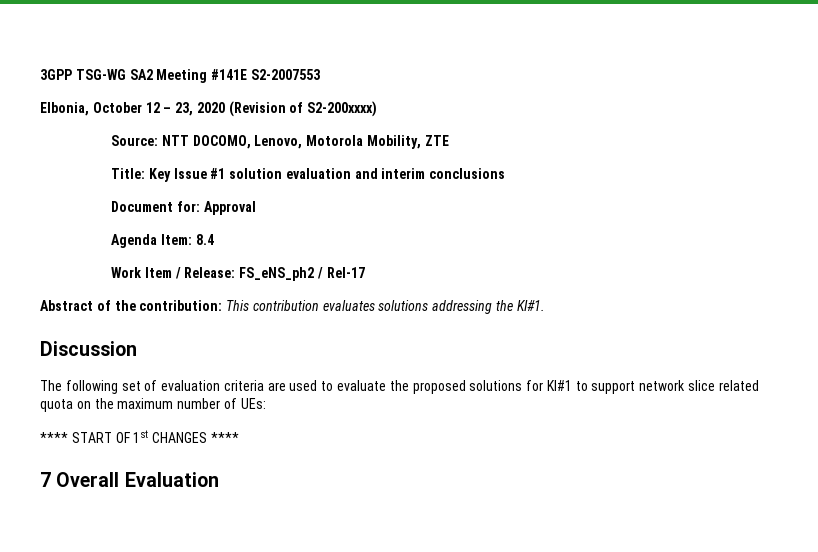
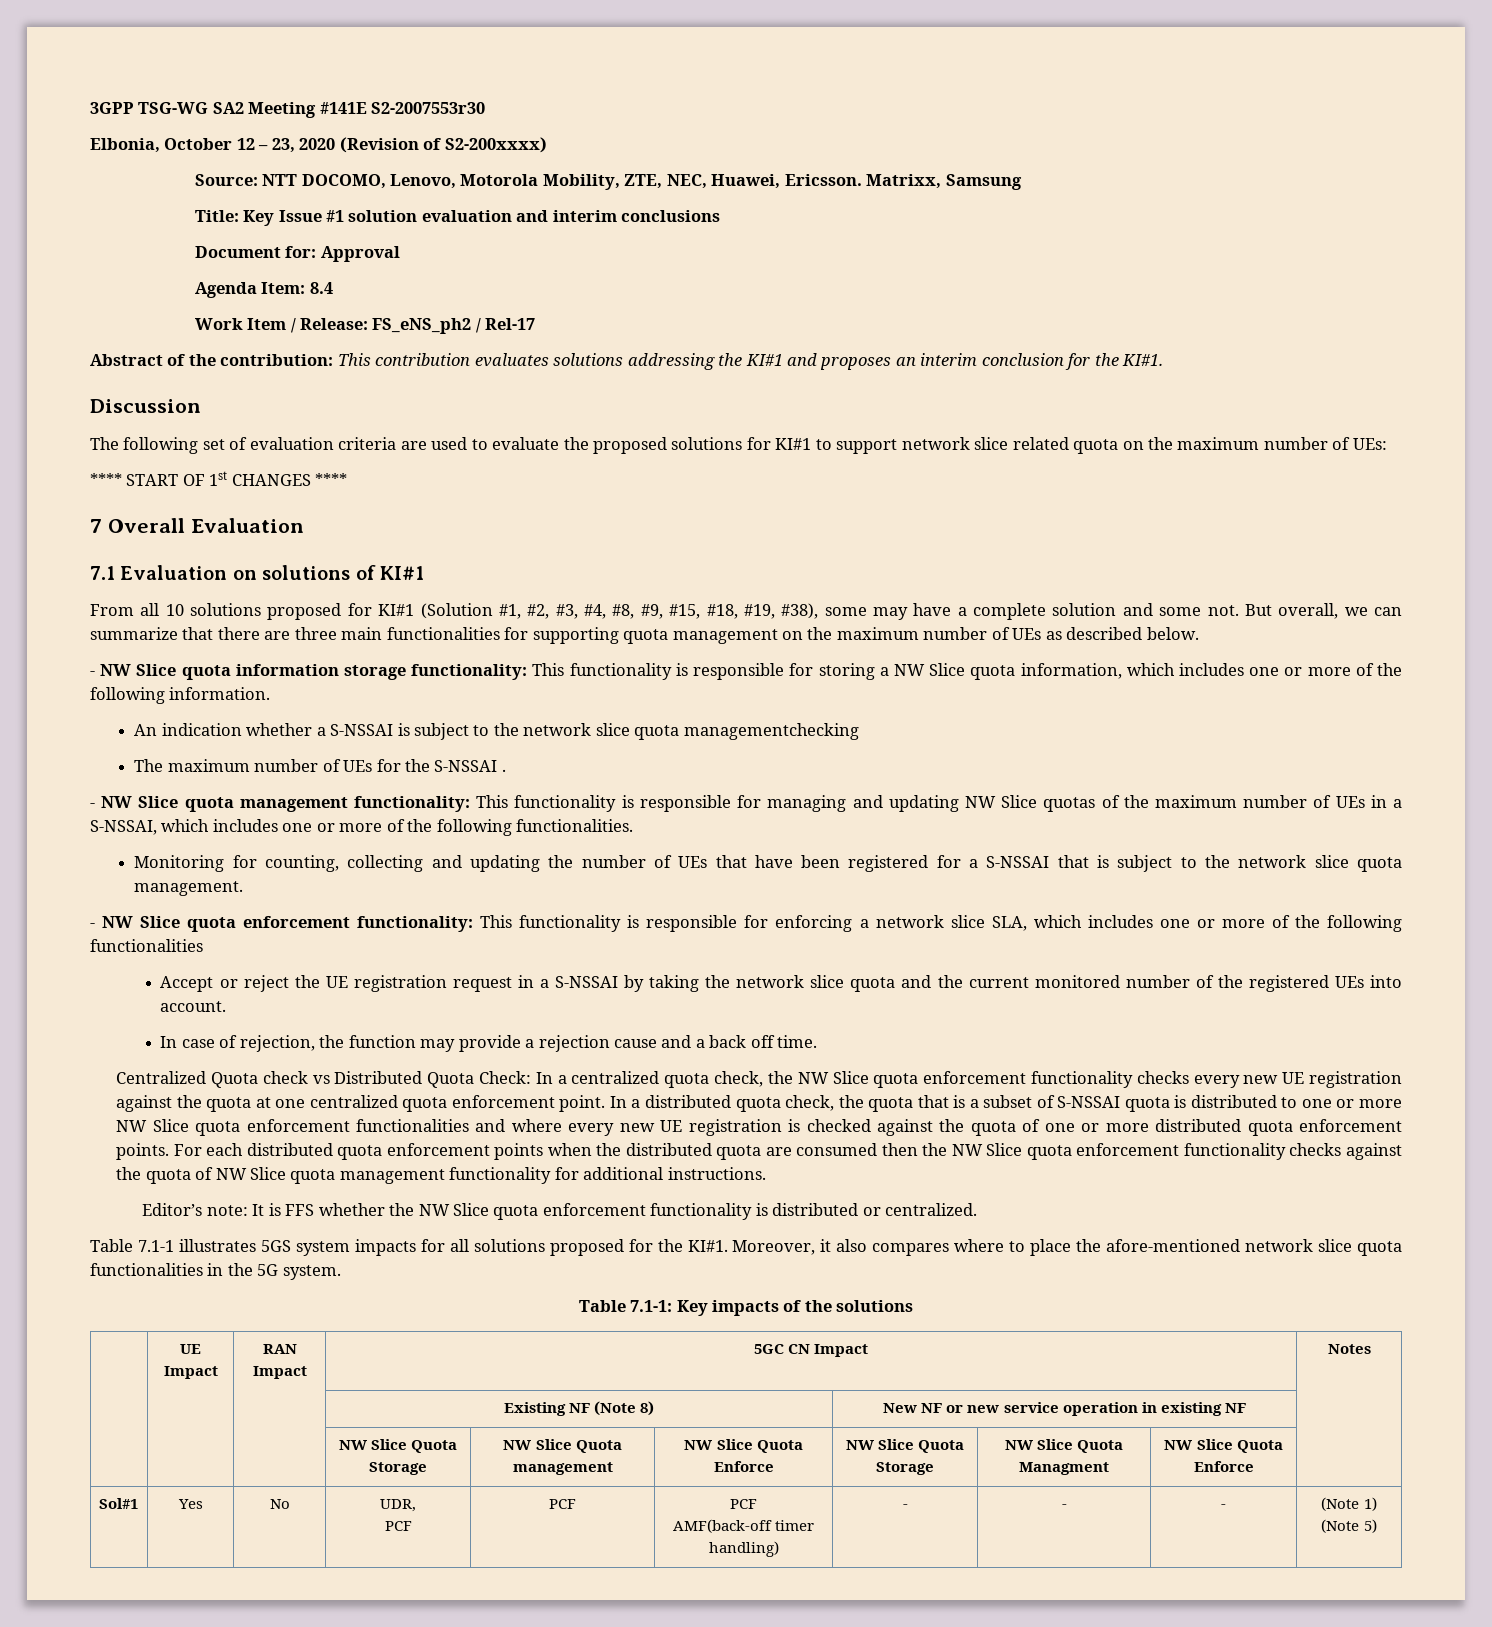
[250,69,320,80] S2-2007553 -> [371,102,486,114] S2-2007553r30
[424,135,449,146] ZTE -> [624,174,1022,190] ZTE, NEC, Huawei, Ericsson. Matrixx, Samsung
(514, 305) none -> [745,353,1119,370] KI#1 and proposes an interim conclusion for the
(219, 479) none -> [90,565,424,580] [90,603,1402,620] [90,627,1199,644] [90,663,1402,680] [90,687,271,704] [134,723,859,740] [134,759,506,772] [90,795,1402,812] [90,819,634,836] [134,855,1403,872] [134,881,244,896] [90,915,1403,932] [90,939,203,952] [160,975,1402,992] [160,1001,227,1012] [160,1035,818,1052] [116,1071,1403,1088] [116,1095,1403,1112] [116,1119,1402,1136] [116,1143,1403,1160] [116,1167,766,1184] [142,1203,978,1220] [90,1239,1403,1256] [90,1263,341,1280] [578,1300,914,1316] [180,1344,201,1354] [163,1366,218,1379] [262,1344,297,1354] [252,1366,307,1379] [753,1344,869,1357] [1327,1344,1371,1354] [503,1401,655,1416] [883,1402,1246,1416] [338,1439,458,1453] [369,1462,427,1475] [503,1439,622,1453] [512,1462,613,1475] [684,1439,803,1453] [713,1461,774,1472] [845,1439,965,1453] [876,1462,934,1475] [1004,1439,1124,1453] [1019,1462,1109,1475] [1164,1439,1283,1453] [1193,1461,1254,1472] [98,1498,138,1509] [177,1499,203,1509] [269,1499,290,1509] [380,1499,416,1512] [384,1521,412,1531] [549,1499,576,1509] [730,1499,757,1509] [672,1519,815,1533] [708,1541,779,1557] [902,1504,908,1509] [1061,1504,1067,1509] [1221,1504,1226,1509] [1321,1497,1377,1511] [1321,1519,1377,1533] // 7.1 Evaluation on solutions of KI#1 // From all 10 solutions proposed for KI#1 (Solution #1, #2, #3, #4, #8, #9, #15, #18, #19, #38), some may have a complete solution and some not. But overall, we can summarize that there are three main functionalities for supporting quota management on the maximum number of UEs as described below. // - NW Slice quota information storage functionality: This functionality is responsible for storing a NW Slice quota information, which includes one or more of the following information. // An indication whether a S-NSSAI is subject to the network slice quota managementchecking // The maximum number of UEs for the S-NSSAI . // - NW Slice quota management functionality: This functionality is responsible for managing and updating NW Slice quotas of the maximum number of UEs in a S-NSSAI, which includes one or more of the following functionalities. // Monitoring for counting, collecting and updating the number of UEs that have been registered for a S-NSSAI that is subject to the network slice quota management. // - NW Slice quota enforcement functionality: This functionality is responsible for enforcing a network slice SLA, which includes one or more of the following functionalities // Accept or reject the UE registration request in a S-NSSAI by taking the network slice quota and the current monitored number of the registered UEs into account. // In case of rejection, the function may provide a rejection cause and a back off time. // Centralized Quota check vs Distributed Quota Check: In a centralized quota check, the NW Slice quota enforcement functionality checks every new UE registration against the quota at one centralized quota enforcement point. In a distributed quota check, the quota that is a subset of S-NSSAI quota is distributed to one or more NW Slice quota enforcement functionalities and where every new UE registration is checked against the quota of one or more distributed quota enforcement points. For each distributed quota enforcement points when the distributed quota are consumed then the NW Slice quota enforcement functionality checks against the quota of NW Slice quota management functionality for additional instructions. // Editor’s note: It is FFS whether the NW Slice quota enforcement functionality is distributed or centralized. // Table 7.1-1 illustrates 5GS system impacts for all solutions proposed for the KI#1. Moreover, it also compares where to place the afore-mentioned network slice quota functionalities in the 5G system. // Table 7.1-1: Key impacts of the solutions // | UE Impact | RAN Impact | 5GC CN Impact | Notes // | | | Existing NF (Note 8) | New NF or new service operation in existing NF | // | | | NW Slice Quota Storage | NW Slice Quota management | NW Slice Quota Enforce | NW Slice Quota Storage | NW Slice Quota Managment | NW Slice Quota Enforce | // Sol#1 | Yes | No | UDR, // PCF | PCF | PCF // AMF(back-off timer handling) | - | - | - | (Note 1) (Note 5)

